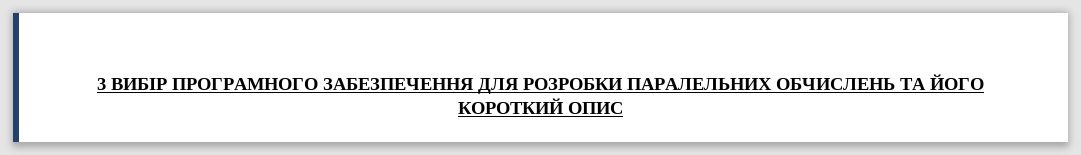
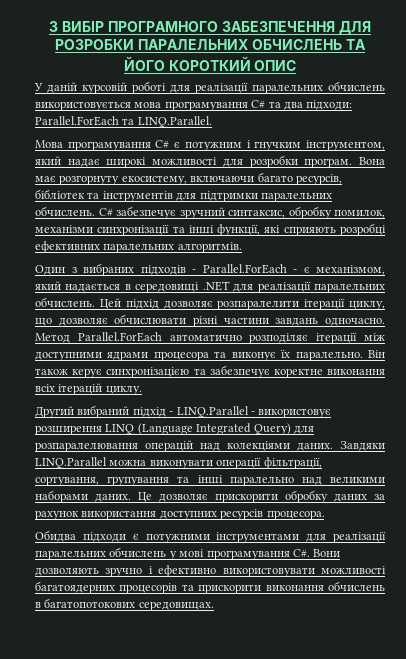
(623, 108) none -> [34,81,385,94] [35,100,353,111] [35,116,212,128] [35,140,386,151] [35,155,385,168] [35,172,342,185] [35,189,332,202] [35,206,385,219] [35,223,386,236] [35,241,242,253] [35,263,385,276] [35,281,385,293] [35,297,385,310] [35,314,385,327] [35,332,385,344] [35,349,385,361] [35,365,385,378] [35,383,142,395] [35,405,332,418] [35,423,314,435] [35,440,385,452] [35,457,322,469] [35,475,385,486] [35,490,385,503] [35,509,325,520] [35,530,386,543] [35,547,341,560] [35,565,386,577] [35,581,385,594] [35,598,214,611] // У даній курсовій роботі для реалізації паралельних обчислень використовується мова програмування C# та два підходи: Parallel.ForEach та LINQ.Parallel. // Мова програмування C# є потужним і гнучким інструментом, який надає широкі можливості для розробки програм. Вона має розгорнуту екосистему, включаючи багато ресурсів, бібліотек та інструментів для підтримки паралельних обчислень. C# забезпечує зручний синтаксис, обробку помилок, механізми синхронізації та інші функції, які сприяють розробці ефективних паралельних алгоритмів. // Один з вибраних підходів - Parallel.ForEach - є механізмом, який надається в середовищі .NET для реалізації паралельних обчислень. Цей підхід дозволяє розпаралелити ітерації циклу, що дозволяє обчислювати різні частини завдань одночасно. Метод Parallel.ForEach автоматично розподіляє ітерації між доступними ядрами процесора та виконує їх паралельно. Він також керує синхронізацією та забезпечує коректне виконання всіх ітерацій циклу. // Другий вибраний підхід - LINQ.Parallel - використовує розширення LINQ (Language Integrated Query) для розпаралелювання операцій над колекціями даних. Завдяки LINQ.Parallel можна виконувати операції фільтрації, сортування, групування та інші паралельно над великими наборами даних. Це дозволяє прискорити обробку даних за рахунок використання доступних ресурсів процесора. // Обидва підходи є потужними інструментами для реалізації паралельних обчислень у мові програмування C#. Вони дозволяють зручно і ефективно використовувати можливості багатоядерних процесорів та прискорити виконання обчислень в багатопотокових середовищах.

